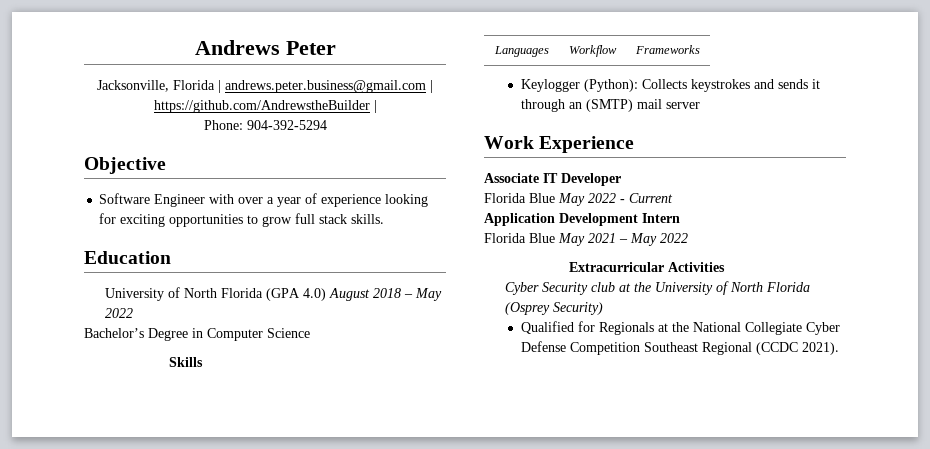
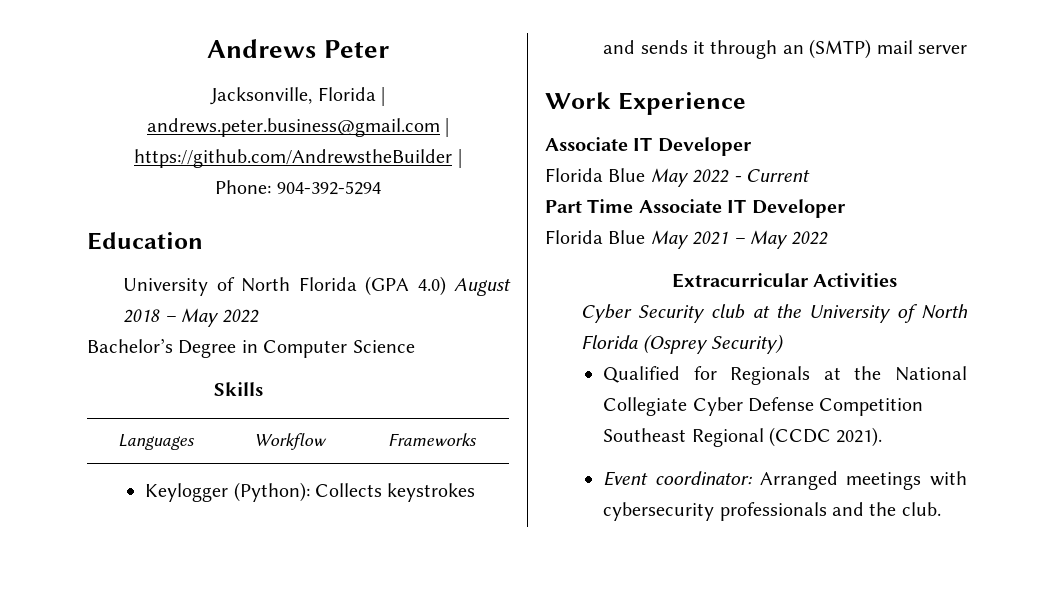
[84,157,166,174] [99,193,429,207] [99,213,385,227] // Objective // Software Engineer with over a year of experience looking for exciting opportunities to grow full stack skills. -> (381, 188) none
[484,213,680,226] Application Development Intern -> [545,199,846,218] Part Time Associate IT Developer
(839, 348) none -> [603,471,967,490] [603,502,941,521] // Event coordinator: Arranged meetings with cybersecurity professionals and the club.

